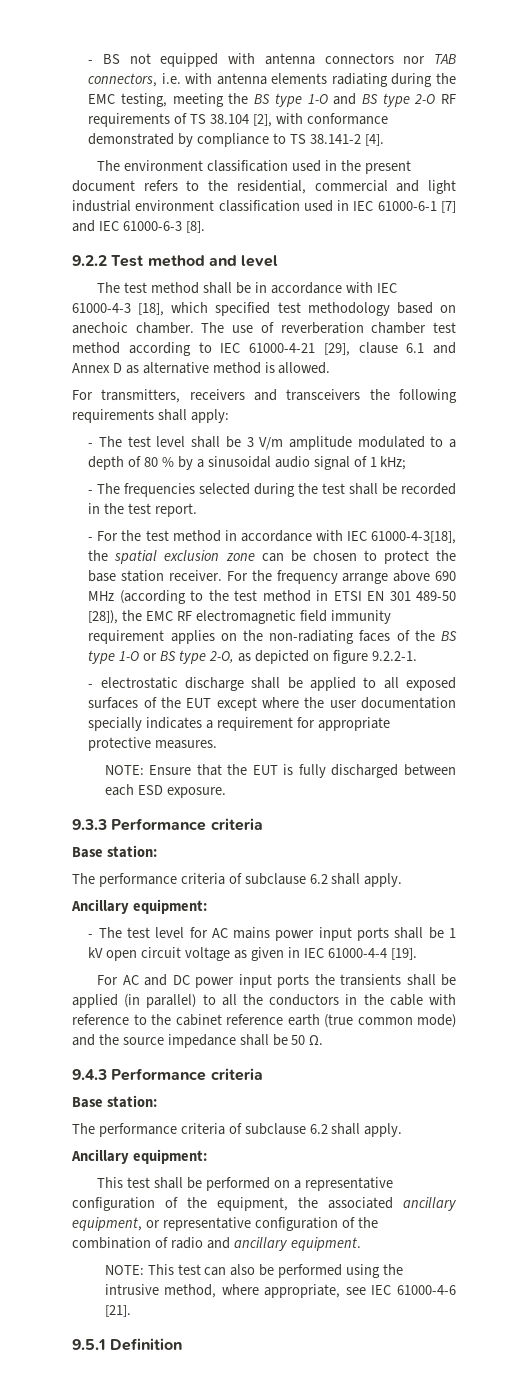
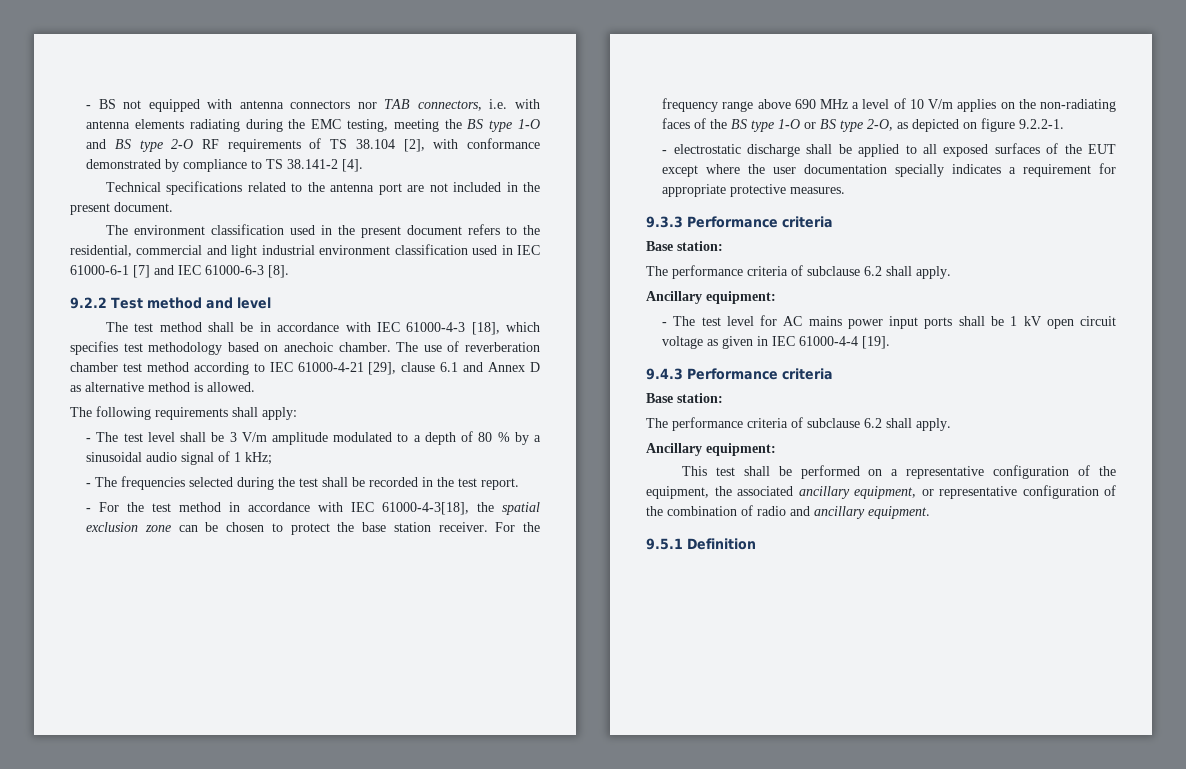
(384, 140) none -> [105,181,540,195] [70,202,173,215] // Technical specifications related to the antenna port are not included in the present document.
[215,302,271,316] specified -> [70,341,118,355] specifies
[72,389,390,403] For transmitters, receivers and transceivers the -> [70,407,92,417] The
[342,573,389,584] arrange -> [722,101,754,112] range
[119,590,457,604] [88,610,391,624] [88,630,165,644] (according to the test method in ETSI EN 301 489-50 [28]), the EMC RF electromagnetic field immunity requirement -> [852,98,954,109] a level of 10 V/m
[104,764,457,778] [104,784,226,798] // NOTE: Ensure that the EUT is fully discharged between each ESD exposure. -> (846, 190) none
[97,974,457,988] [72,994,456,1008] [72,1014,456,1028] [72,1034,324,1048] // For AC and DC power input ports the transients shall be applied (in parallel) to all the conductors in the cable with reference to the cabinet reference earth (true common mode) and the source impedance shall be 50 Ω. -> (891, 342) none
[104,1264,404,1278] [104,1284,456,1298] [104,1305,131,1317] // NOTE: This test can also be performed using the intrusive method, where appropriate, see IEC 61000-4-6 [21]. -> (930, 512) none

